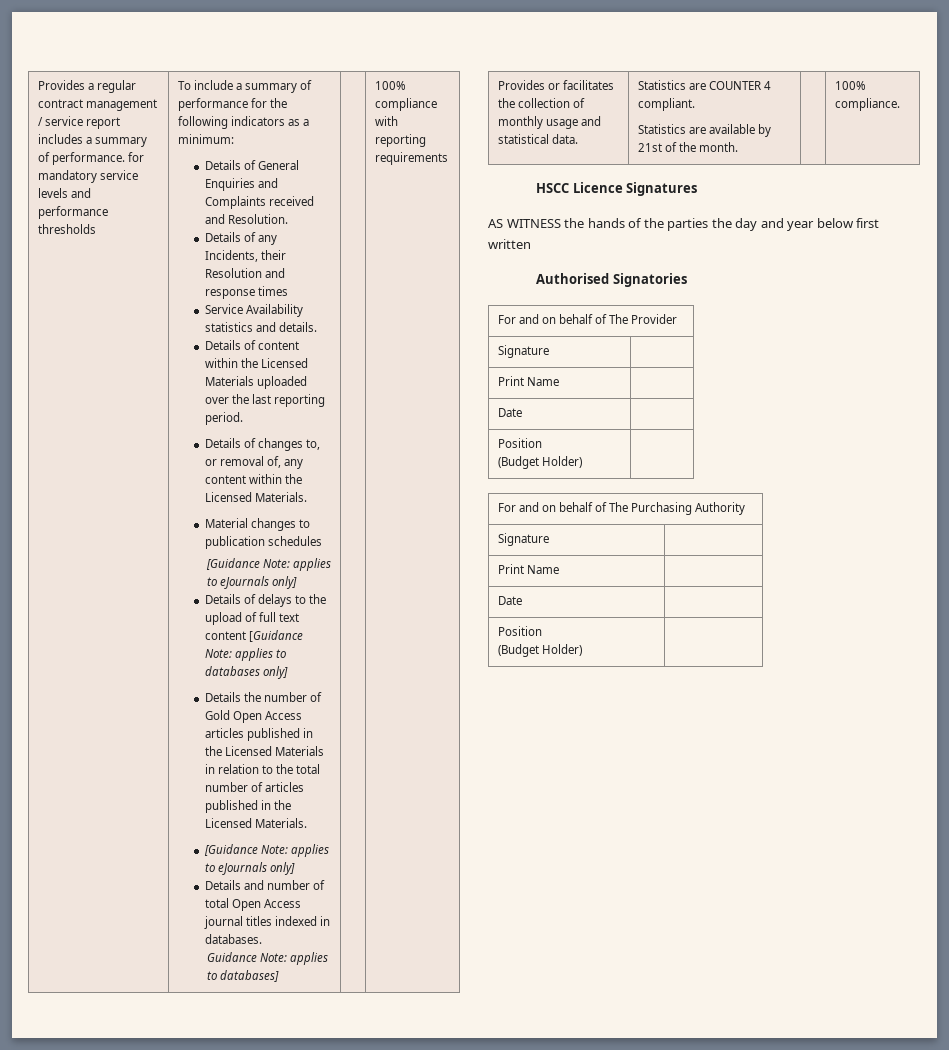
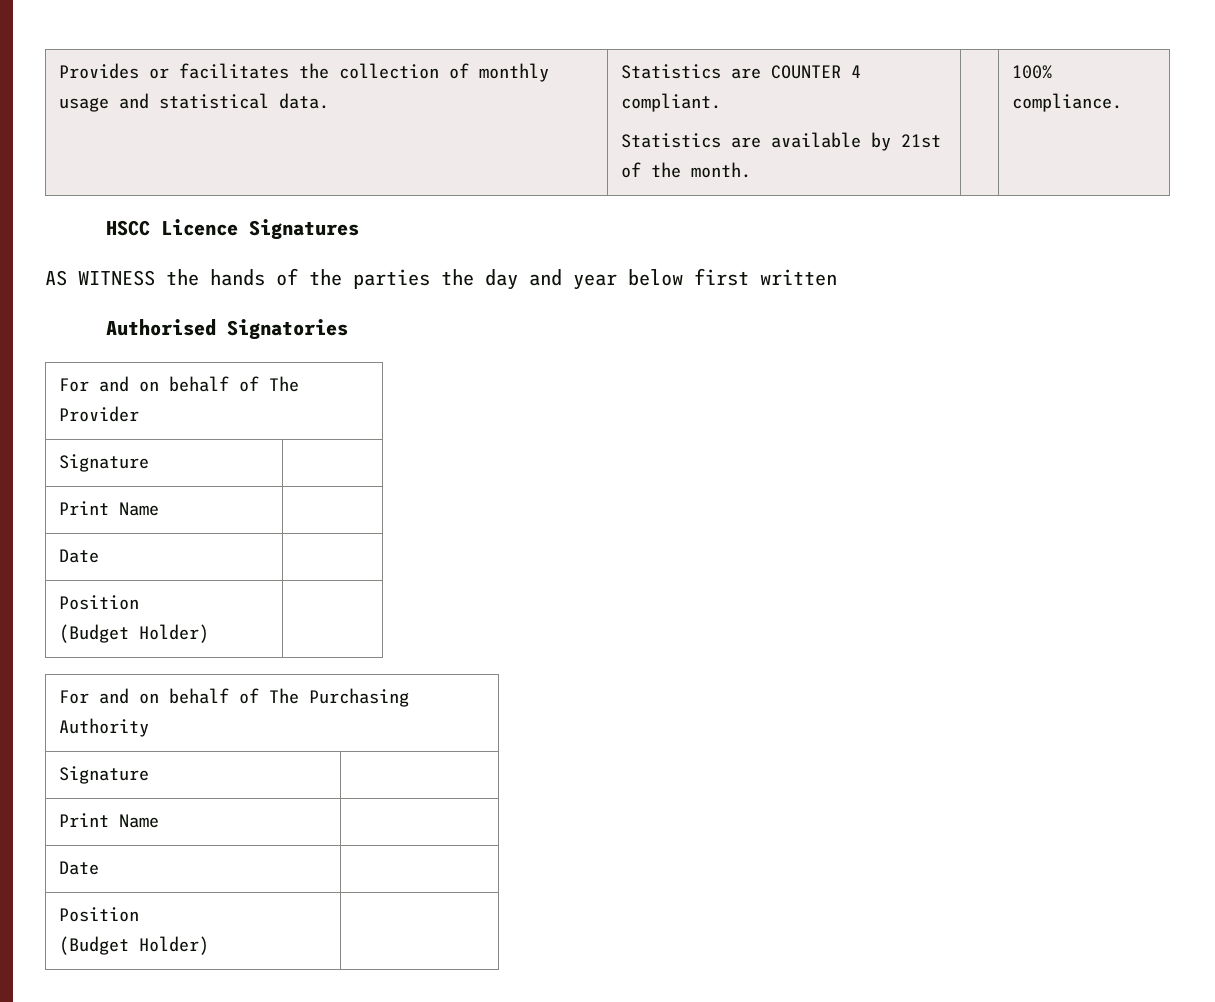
[37,80,136,93] [37,99,157,111] [37,116,120,129] [37,134,147,147] [37,152,144,165] [37,170,138,183] [37,188,91,198] [37,206,108,219] [37,224,96,234] [177,80,312,93] [177,98,287,111] [177,116,309,129] [177,134,234,144] [204,160,299,170] [204,178,278,191] [204,196,314,209] [204,214,288,224] [204,232,277,245] [204,250,286,262] [204,268,285,278] [204,286,288,299] [204,304,303,317] [204,322,317,332] [204,340,299,350] [204,358,308,368] [204,376,307,389] [204,394,326,407] [204,412,243,425] [204,438,321,451] [204,456,304,469] [204,474,302,484] [204,492,307,502] [204,518,310,531] [204,536,322,549] [205,558,331,571] [206,576,297,589] [204,594,327,607] [204,612,300,625] [204,630,303,642] [204,648,286,661] [204,666,288,679] [204,692,323,702] [204,710,302,723] [204,728,313,741] [204,746,324,756] [204,764,321,774] [204,782,304,792] [204,800,291,813] [204,818,307,828] [203,844,329,857] [204,862,295,875] [204,880,326,890] [204,898,301,911] [203,916,331,929] [204,934,262,944] [206,952,328,965] [206,970,279,982] [374,81,406,90] [374,98,437,111] [374,116,398,126] [374,134,426,147] [374,152,448,165] [497,80,545,90] Provides a regular contract management / service report includes a summary of performance. for mandatory service levels and performance thresholds | To include a summary of performance for the following indicators as a minimum: // Details of General Enquiries and Complaints received and Resolution. // Details of any Incidents, their Resolution and response times // Service Availability statistics and details. // Details of content within the Licensed Materials uploaded over the last reporting period. // Details of changes to, or removal of, any content within the Licensed Materials. // Material changes to publication schedules // [Guidance Note: applies to eJournals only] // Details of delays to the upload of full text content [Guidance Note: applies to databases only] // Details the number of Gold Open Access articles published in the Licensed Materials in relation to the total number of articles published in the Licensed Materials. // [Guidance Note: applies to eJournals only] // Details and number of total Open Access journal titles indexed in databases. // Guidance Note: applies to databases] | | 100% compliance with reporting requirements // Provides -> [59,63,140,79] Provides

